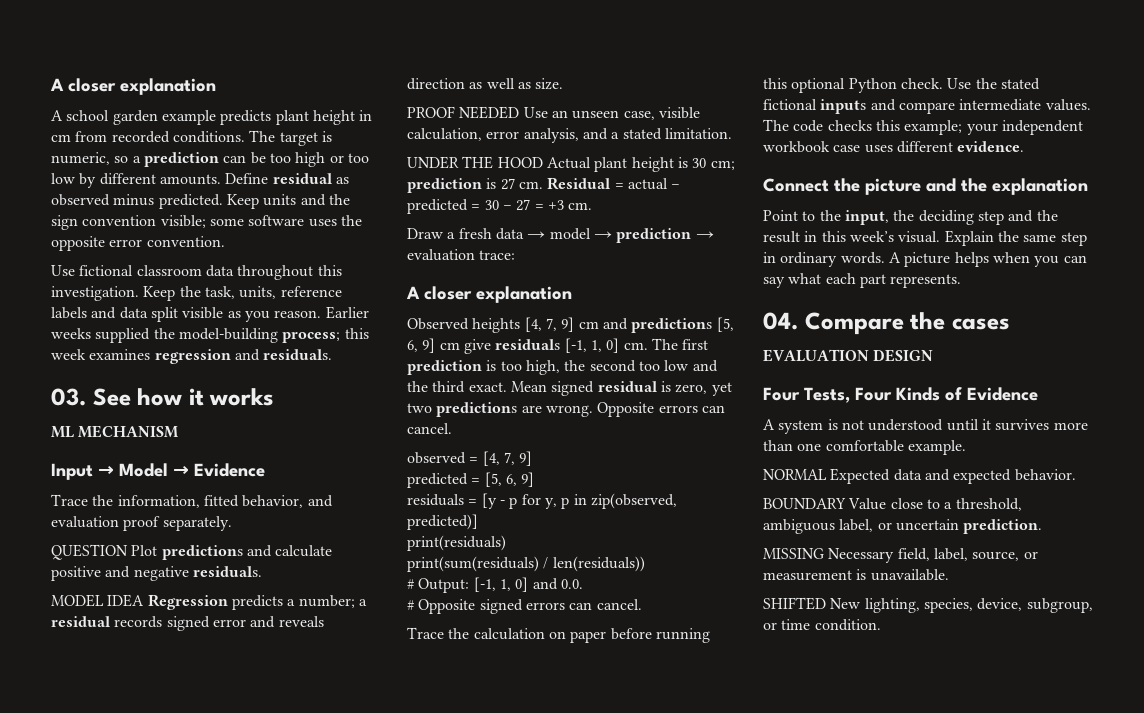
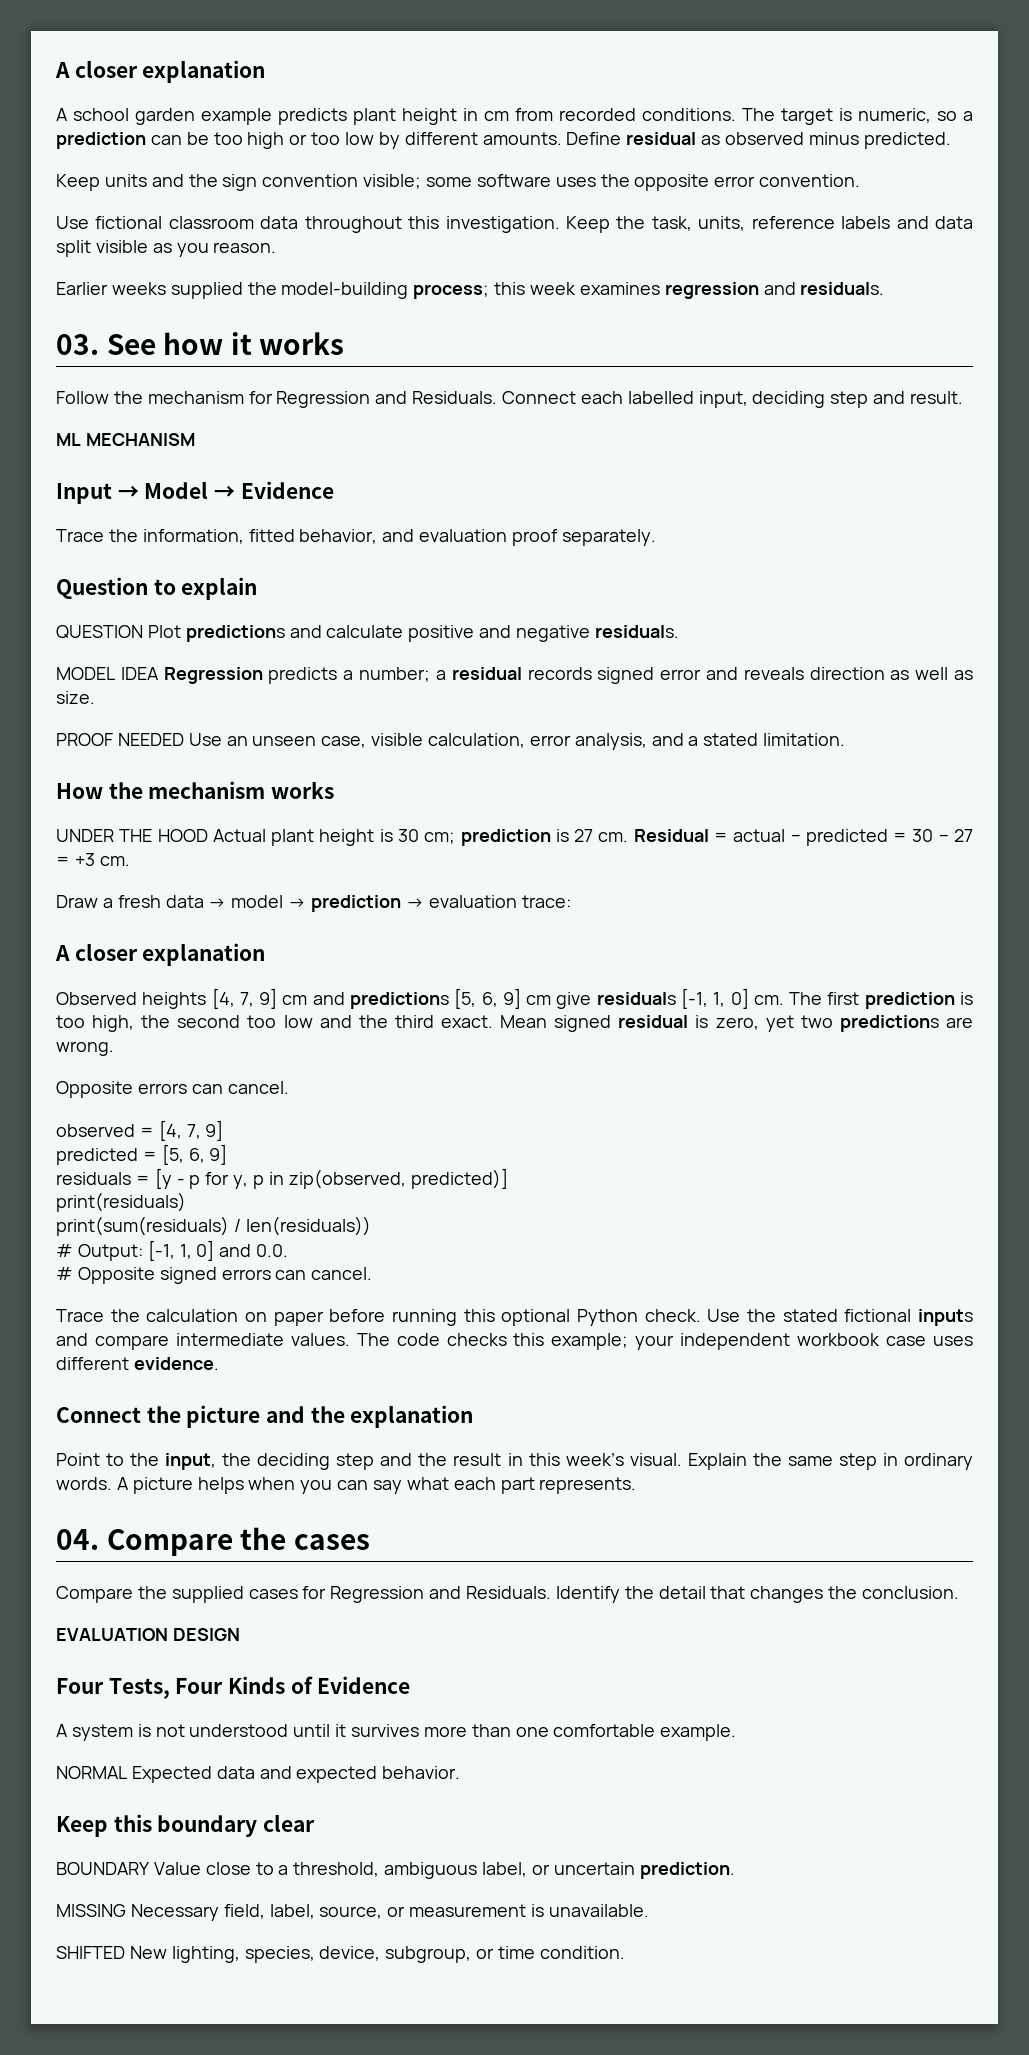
(223, 201) none -> (951, 140) //
(322, 314) none -> (277, 247) //
(275, 397) none -> [56,391,964,408] // Follow the mechanism for Regression and Residuals. Connect each labelled input, deciding step and result.
(232, 523) none -> [56,577,258,600] // Question to explain
(732, 133) none -> [56,781,335,799] // How the mechanism works
(593, 411) none -> (114, 1048) //
(1010, 324) none -> [56,1586,960,1603] // Compare the supplied cases for Regression and Residuals. Identify the detail that changes the conclusion.
(1076, 475) none -> [56,1814,316,1837] // Keep this boundary clear

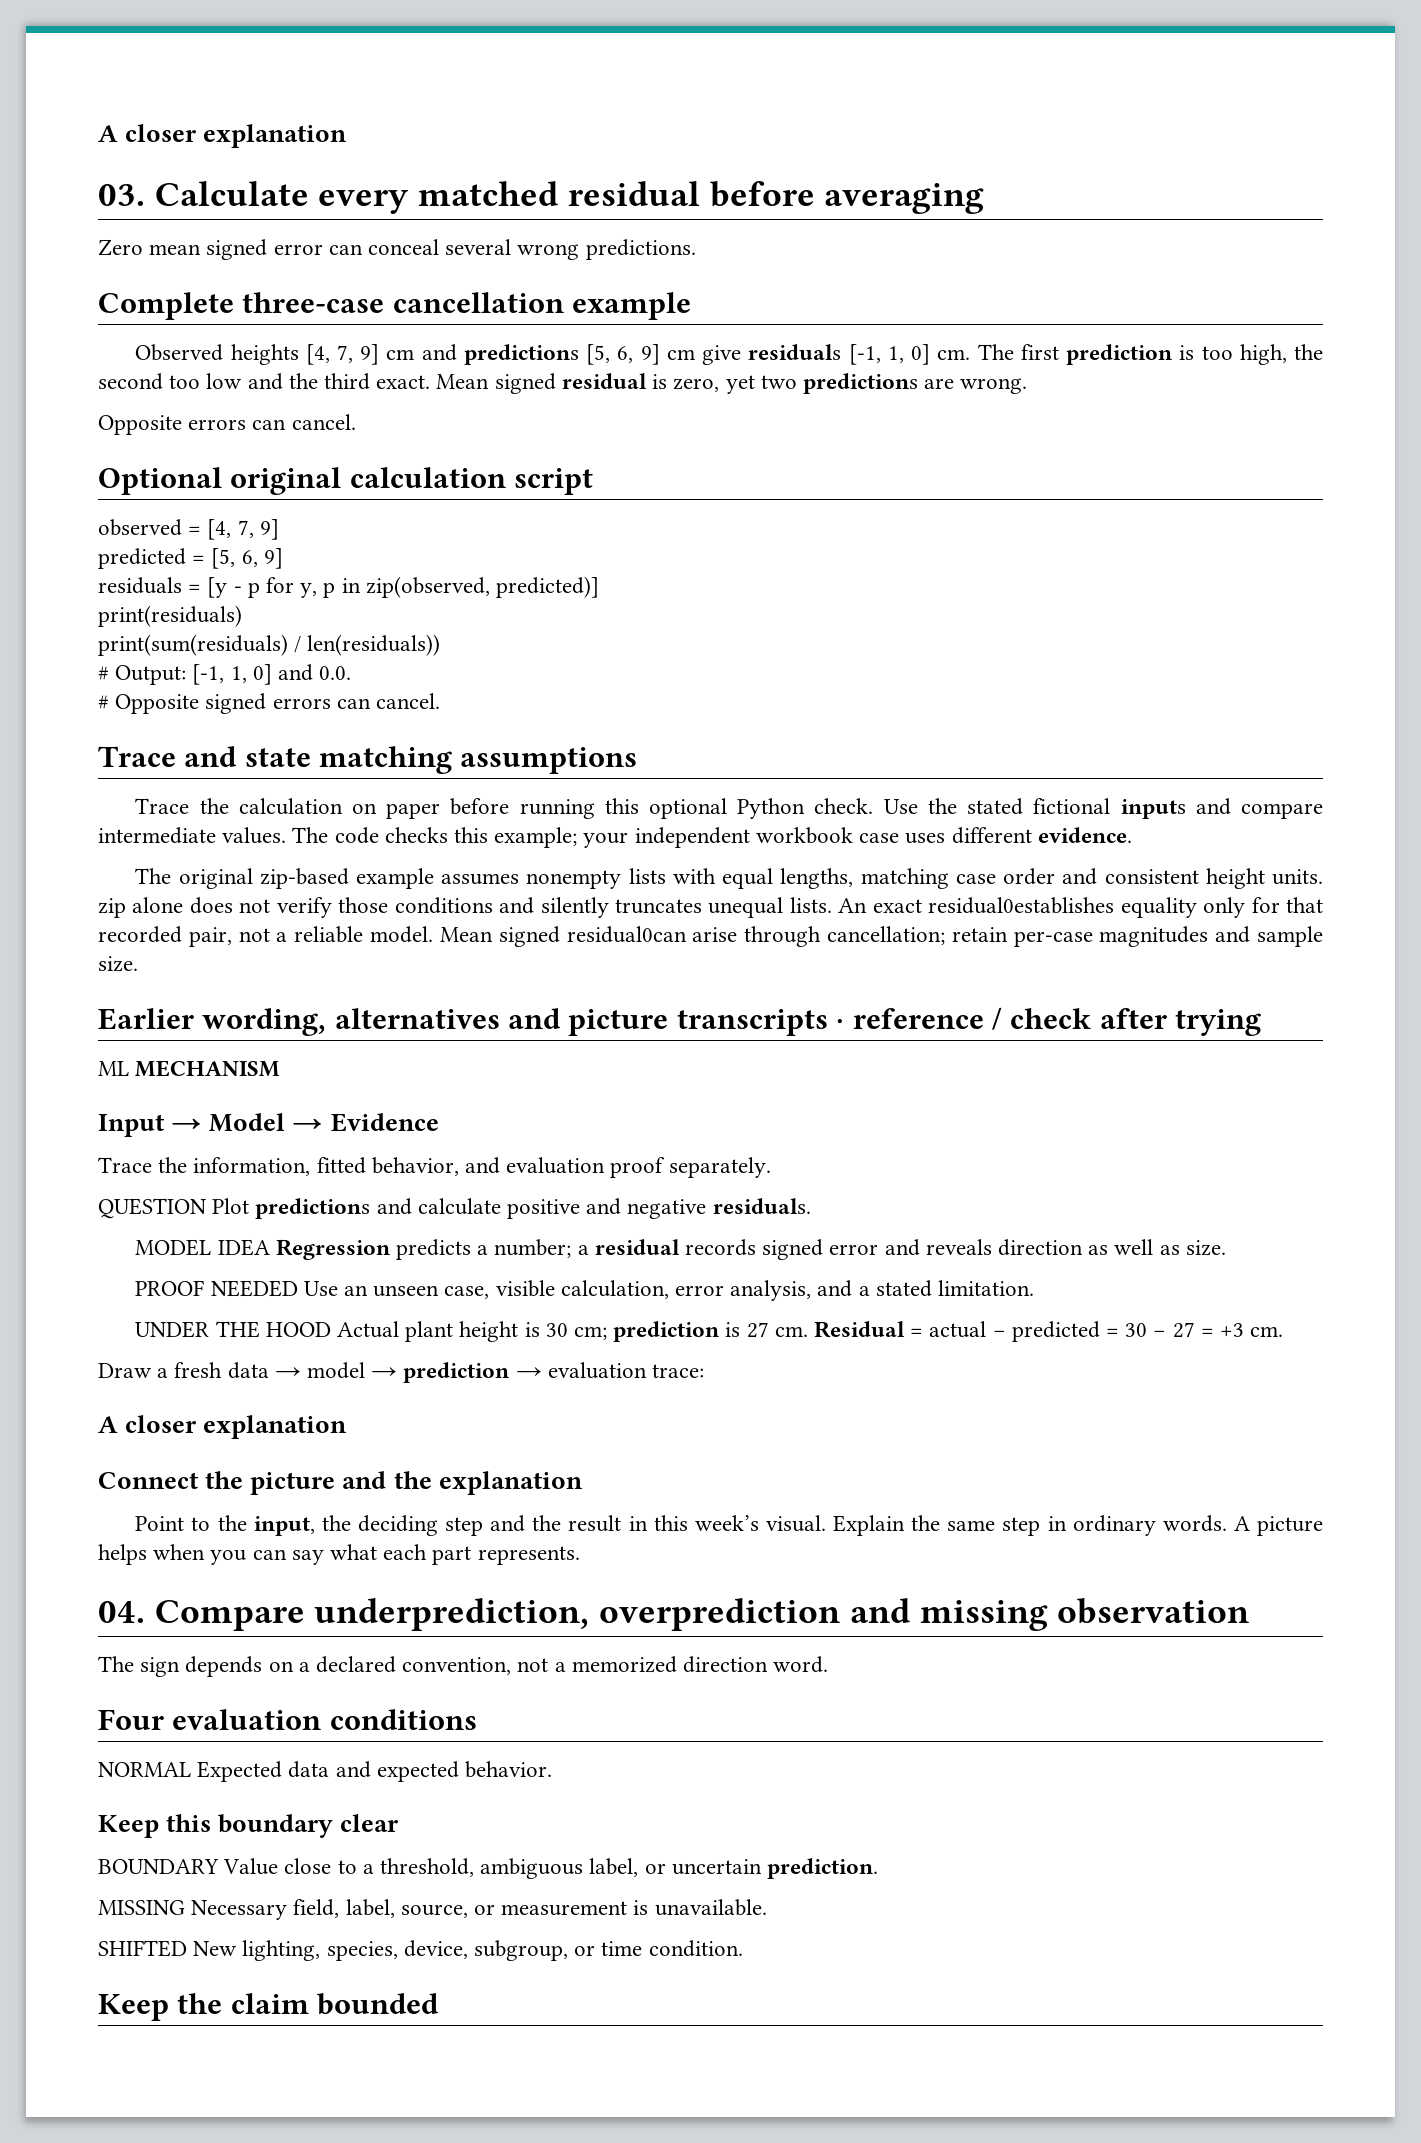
[55,60,266,83] [56,108,973,125] [56,132,951,149] [56,174,861,191] [56,216,974,233] [56,240,277,257] [56,282,885,299] [56,332,345,355] [56,391,964,408] [56,433,195,446] [56,481,334,504] [56,529,656,546] [56,577,258,600] [56,625,679,642] [56,667,973,684] [56,691,95,704] [56,733,846,750] [56,781,335,799] [56,829,974,846] [56,853,130,866] [56,895,571,912] [55,943,266,966] A closer explanation // A school garden example predicts plant height in cm from recorded conditions. The target is numeric, so a prediction can be too high or too low by different amounts. Define residual as observed minus predicted. // Keep units and the sign convention visible; some software uses the opposite error convention. // Use fictional classroom data throughout this investigation. Keep the task, units, reference labels and data split visible as you reason. // Earlier weeks supplied the model-building process; this week examines regression and residuals. // 03. See how it works // Follow the mechanism for Regression and Residuals. Connect each labelled input, deciding step and result. // ML MECHANISM // Input → Model → Evidence // Trace the information, fitted behavior, and evaluation proof separately. // Question to explain // QUESTION Plot predictions and calculate positive and negative residuals. // MODEL IDEA Regression predicts a number; a residual records signed error and reveals direction as well as size. // PROOF NEEDED Use an unseen case, visible calculation, error analysis, and a stated limitation. // How the mechanism works // UNDER THE HOOD Actual plant height is 30 cm; prediction is 27 cm. Residual = actual − predicted = 30 − 27 = +3 cm. // Draw a fresh data → model → prediction → evaluation trace: // A closer explanation -> [98,124,348,148] [98,181,985,214] [98,239,696,260] [98,292,692,320] A closer explanation // 03. Calculate every matched residual before averaging // Zero mean signed error can conceal several wrong predictions. // Complete three-case cancellation example
(289, 1087) none -> [98,467,594,495] // Optional original calculation script
(373, 1273) none -> [98,746,638,774] // Trace and state matching assumptions
(219, 1363) none -> [135,868,1323,889] [98,897,1323,918] [98,926,1323,947] [98,956,138,972] [98,1007,1262,1036] [98,1060,281,1077] [98,1113,439,1137] [98,1157,771,1178] [98,1198,811,1219] [135,1239,1226,1260] [135,1280,1035,1301] [135,1321,1284,1342] [98,1362,705,1383] [98,1415,348,1439] // The original zip-based example assumes nonempty lists with equal lengths, matching case order and consistent height units. zip alone does not verify those conditions and silently truncates unequal lists. An exact residual0establishes equality only for that recorded pair, not a reliable model. Mean signed residual0can arise through cancellation; retain per-case magnitudes and sample size. // Earlier wording, alternatives and picture transcripts · reference / check after trying // ML MECHANISM // Input → Model → Evidence // Trace the information, fitted behavior, and evaluation proof separately. // QUESTION Plot predictions and calculate positive and negative residuals. // MODEL IDEA Regression predicts a number; a residual records signed error and reveals direction as well as size. // PROOF NEEDED Use an unseen case, visible calculation, error analysis, and a stated limitation. // UNDER THE HOOD Actual plant height is 30 cm; prediction is 27 cm. Residual = actual − predicted = 30 − 27 = +3 cm. // Draw a fresh data → model → prediction → evaluation trace: // A closer explanation
[240,1527,370,1550] [56,1586,960,1603] [56,1628,240,1641] [56,1676,411,1699] [56,1724,737,1741] the cases // Compare the supplied cases for Regression and Residuals. Identify the detail that changes the conclusion. // EVALUATION DESIGN // Four Tests, Four Kinds of Evidence // A system is not understood until it survives more than one comfortable example. -> [314,1598,1250,1631] [98,1656,829,1677] [98,1709,477,1730] underprediction, overprediction and missing observation // The sign depends on a declared convention, not a memorized direction word. // Four evaluation conditions
(625, 1952) none -> [98,1993,440,2021] // Keep the claim bounded

